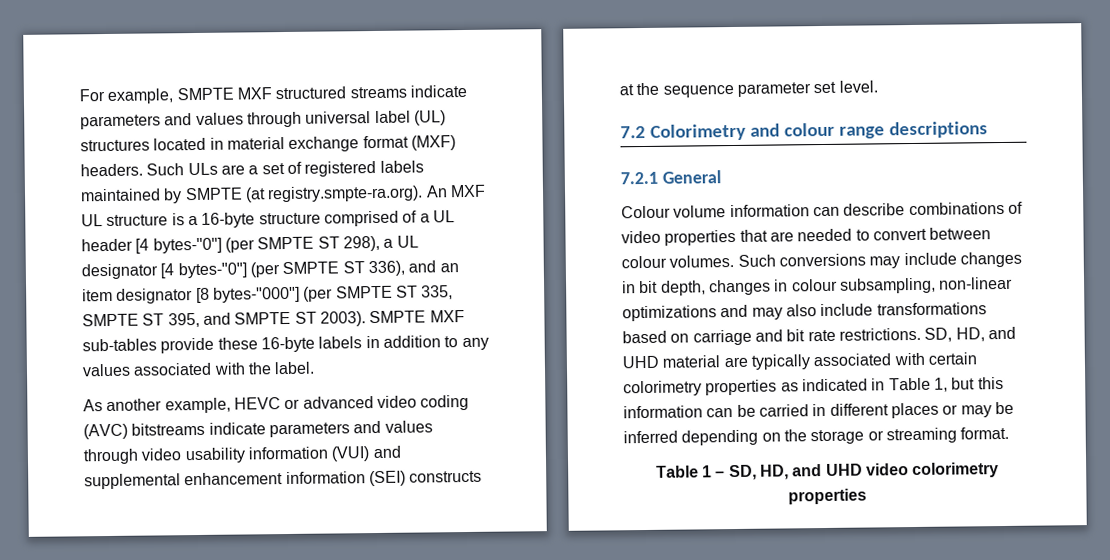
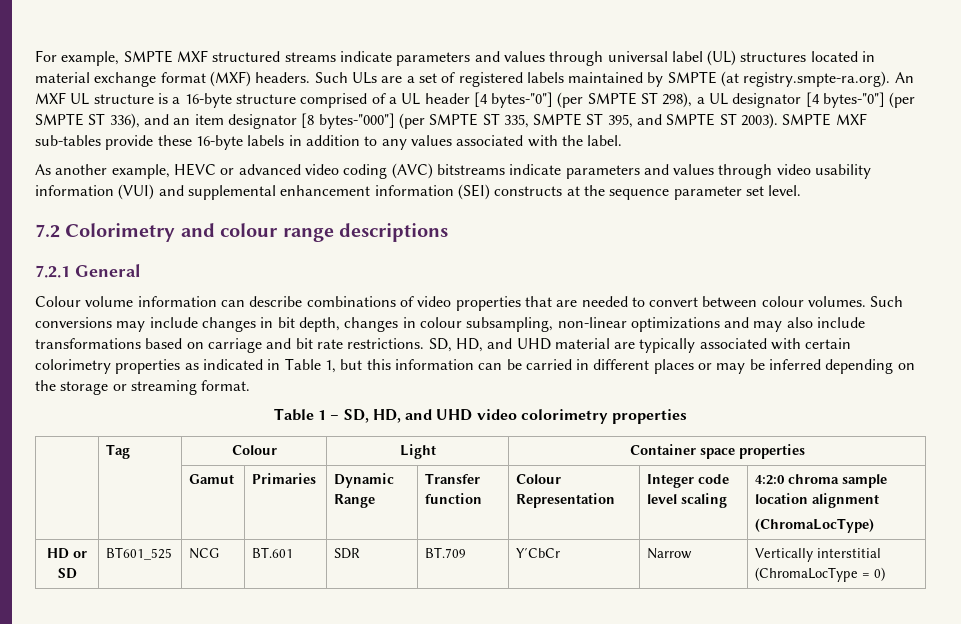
(867, 496) none -> [106,444,131,459] [231,445,277,455] [399,444,436,459] [629,444,805,459] [189,474,235,484] [252,473,317,484] [334,473,395,488] [334,494,376,508] [425,473,481,484] [425,493,483,504] [516,474,562,484] [516,493,616,508] [647,474,730,488] [647,493,728,508] [755,474,888,488] [755,493,880,508] [755,518,875,533] [47,548,87,559] [57,568,77,579] [106,547,173,560] [189,548,220,559] [252,547,294,558] [334,548,361,559] [425,547,467,558] [516,548,561,558] [647,548,693,559] [755,548,882,562] [755,567,886,582] // | Tag | Colour | Light | Container space properties // | | Gamut | Primaries | Dynamic Range | Transfer function | Colour Representation | Integer code level scaling | 4:2:0 chroma sample location alignment // (ChromaLocType) // HD or SD | BT601_525 | NCG | BT.601 | SDR | BT.709 | Y′CbCr | Narrow | Vertically interstitial (ChromaLocType = 0)

